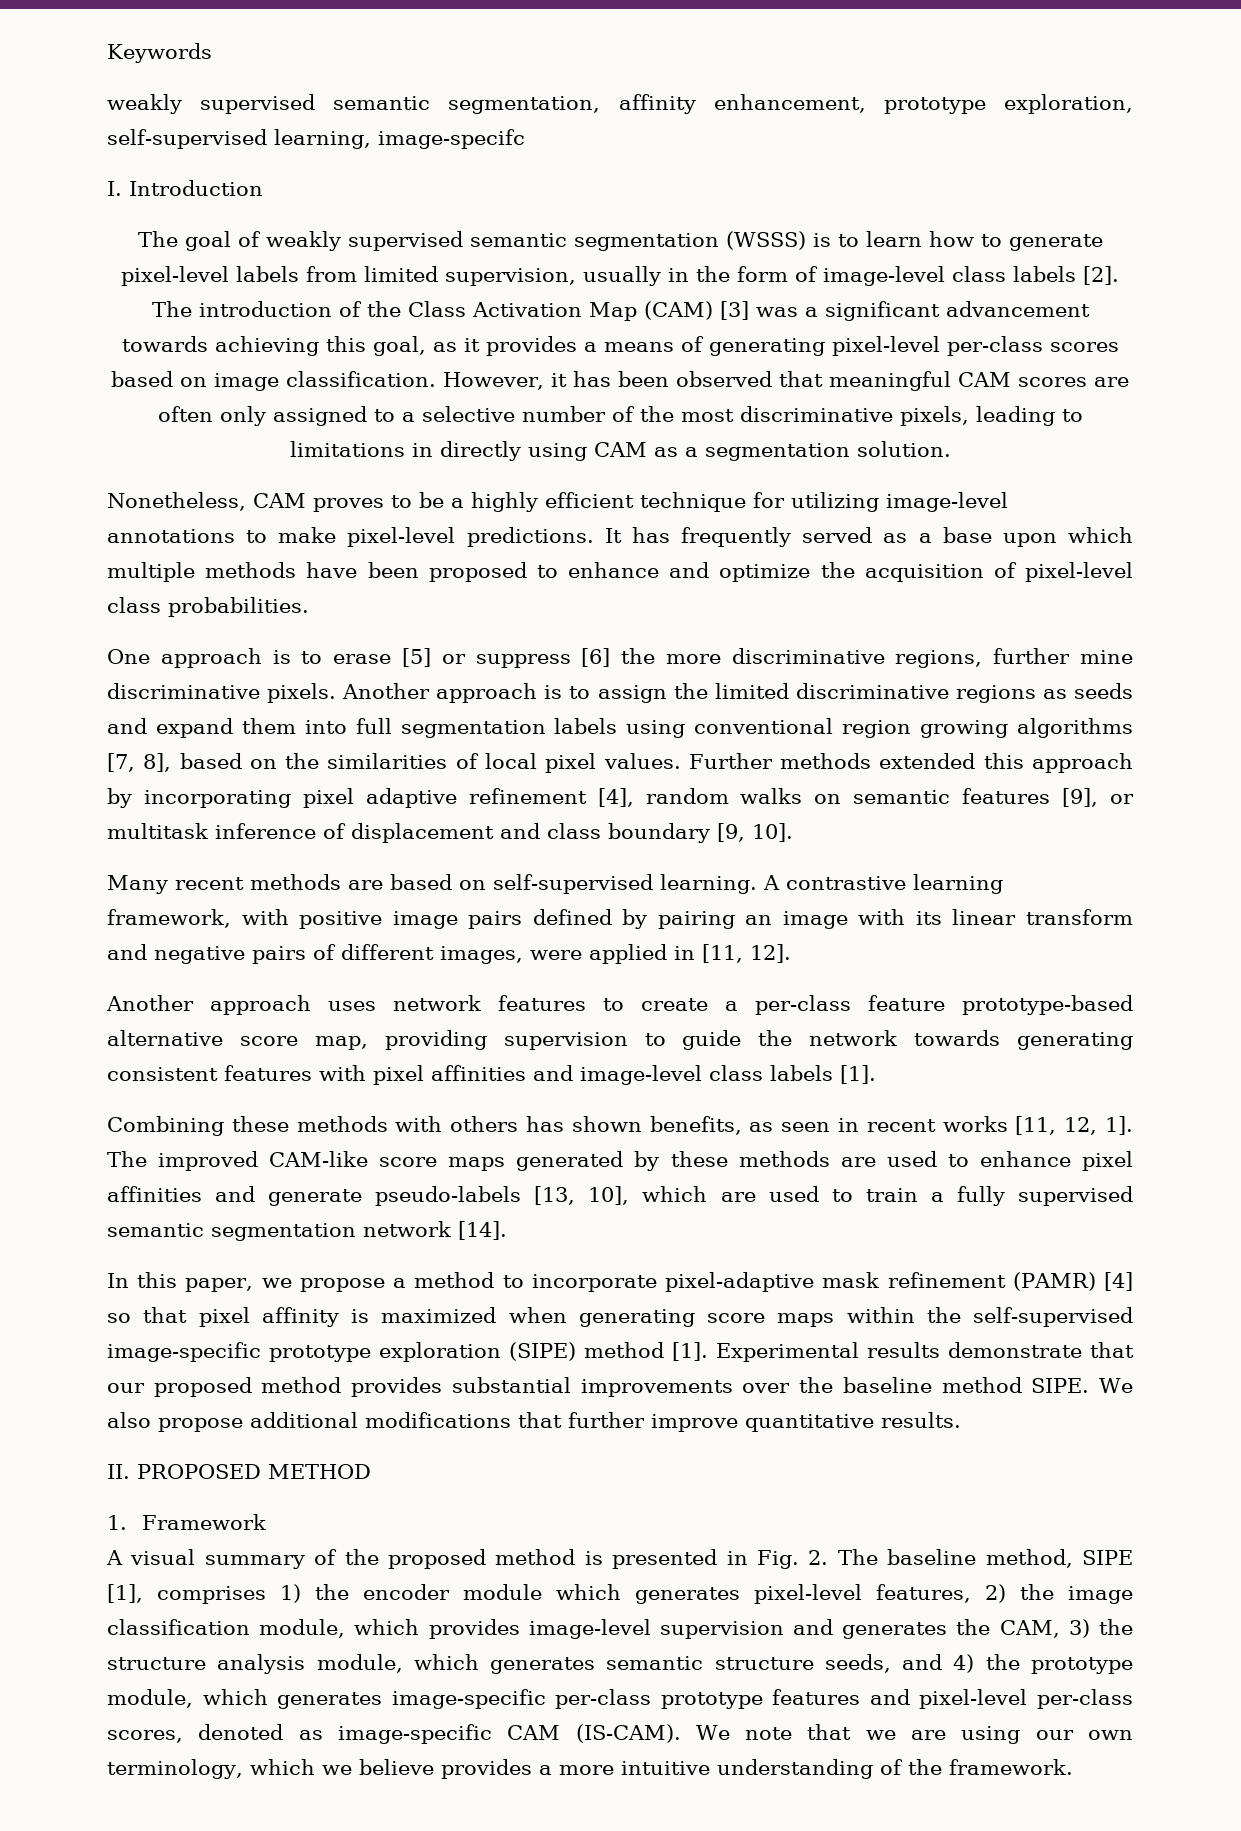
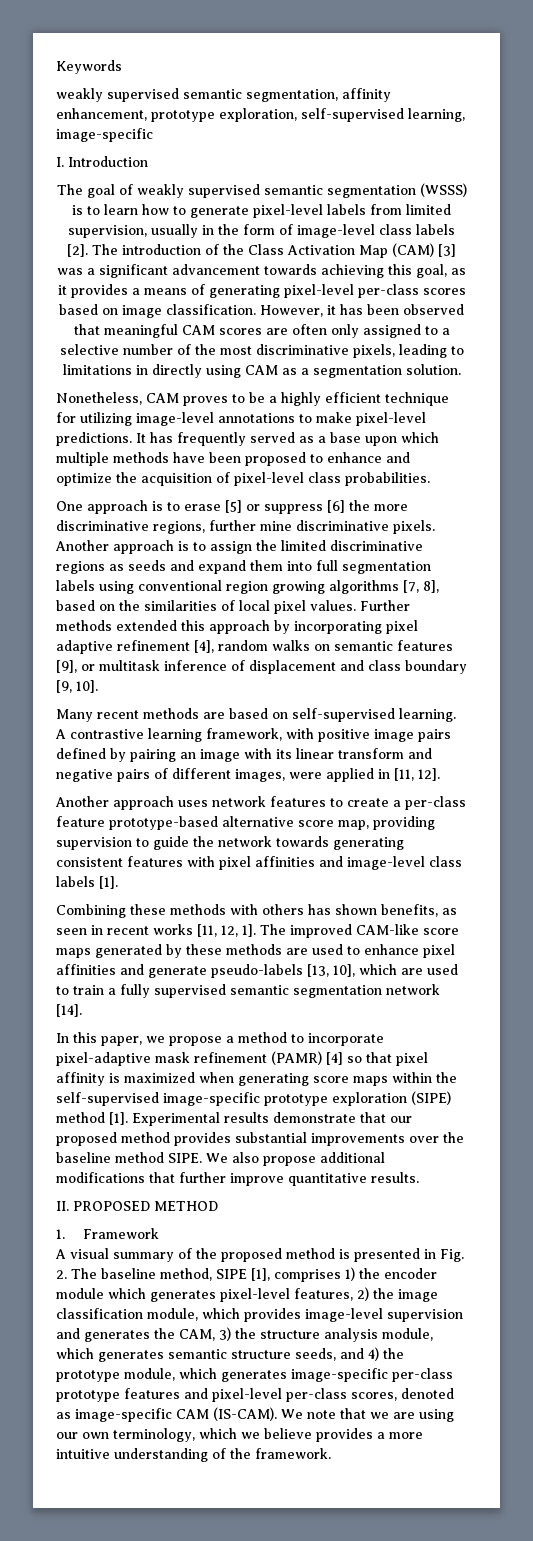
[377,129,525,149] image-specifc -> [56,128,153,142] image-specific

